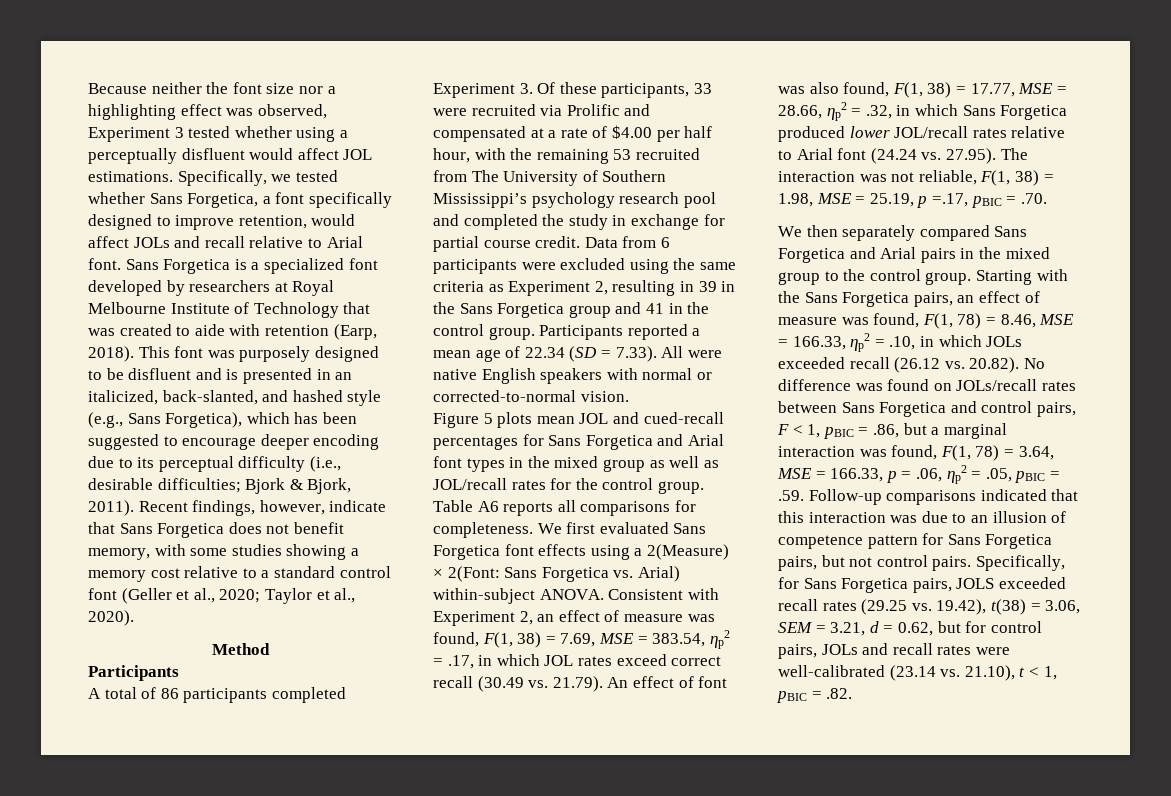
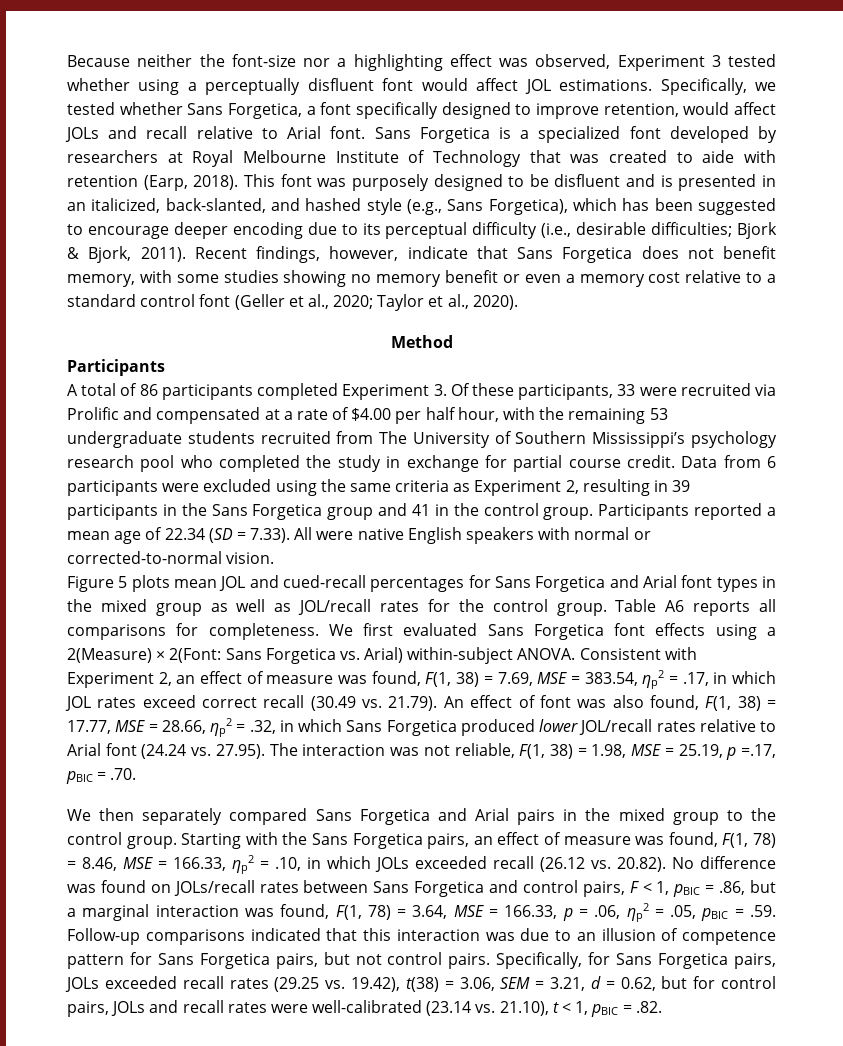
[232,82,295,94] font size -> [231,54,296,67] font-size
(245, 154) none -> [382,78,414,91] font
(347, 552) none -> [351,270,561,287] no memory benefit or even
(632, 154) none -> [67,431,255,448] undergraduate students
[433,214,459,226] and -> [180,455,213,468] who
(717, 286) none -> [67,504,158,520] participants
[956,578,995,589] JOLS -> [65,977,99,992] JOLs

